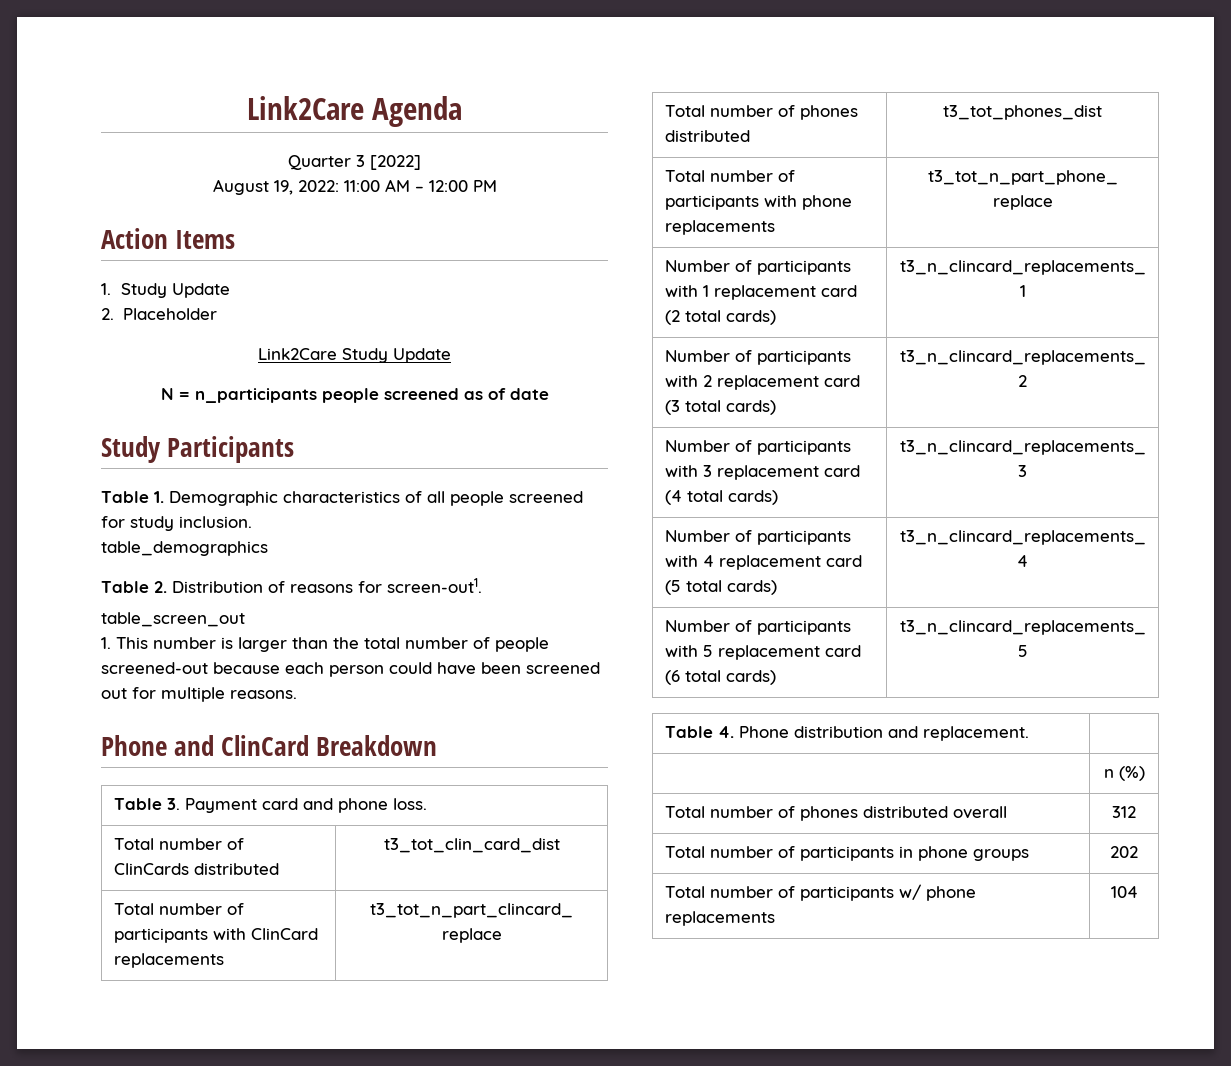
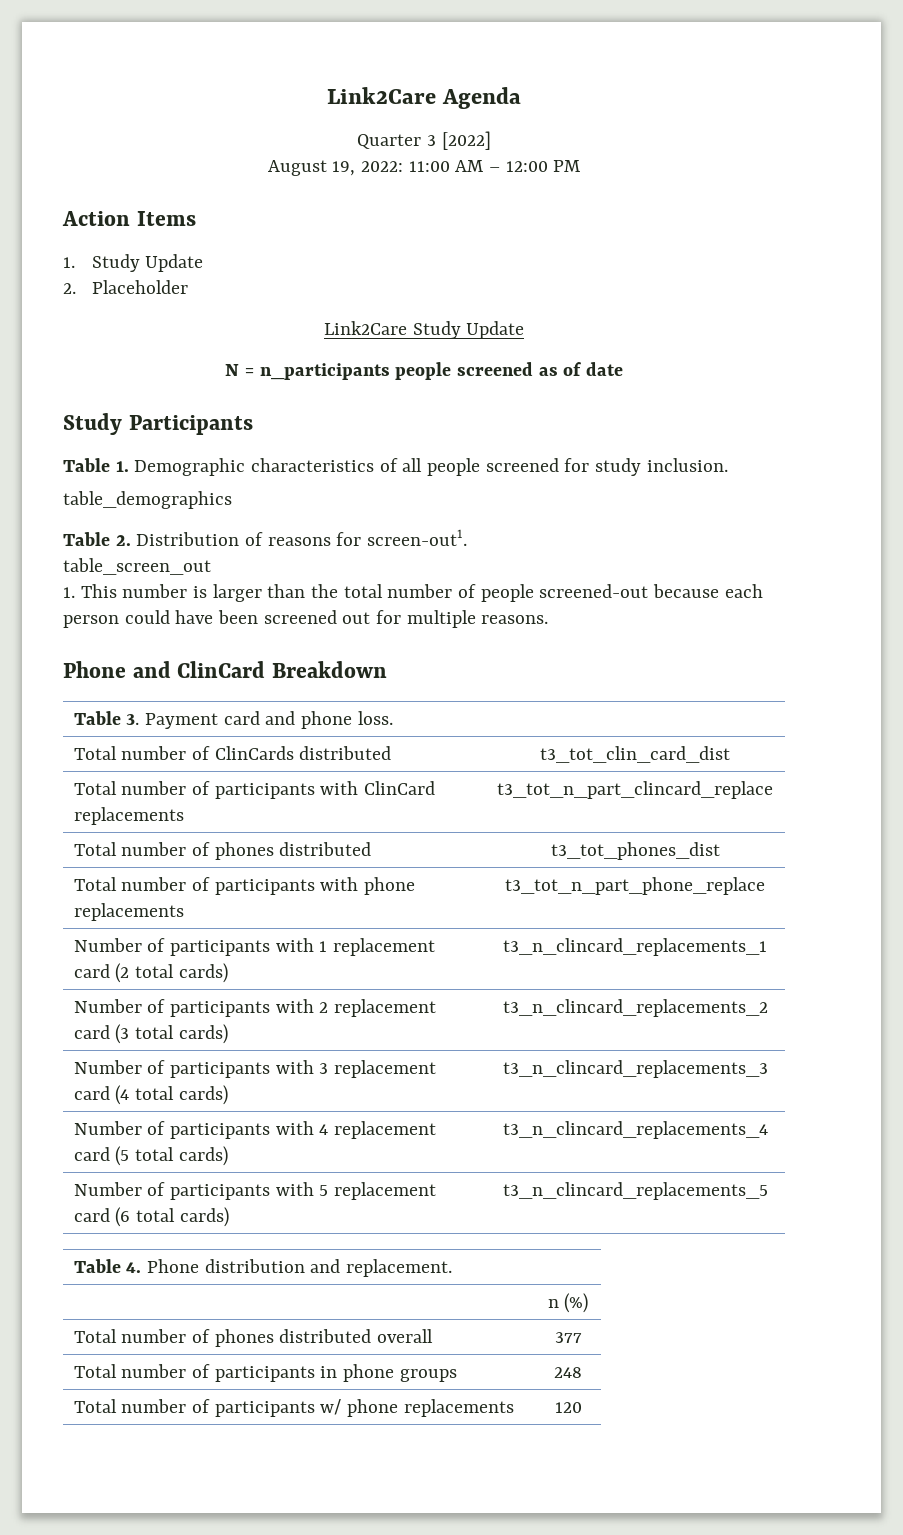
[1112,806,1136,818] 312 -> [554,1332,582,1343] 377
[1110,846,1138,858] 202 -> [554,1367,582,1378] 248
[1110,886,1138,898] 104 -> [554,1402,582,1413] 120

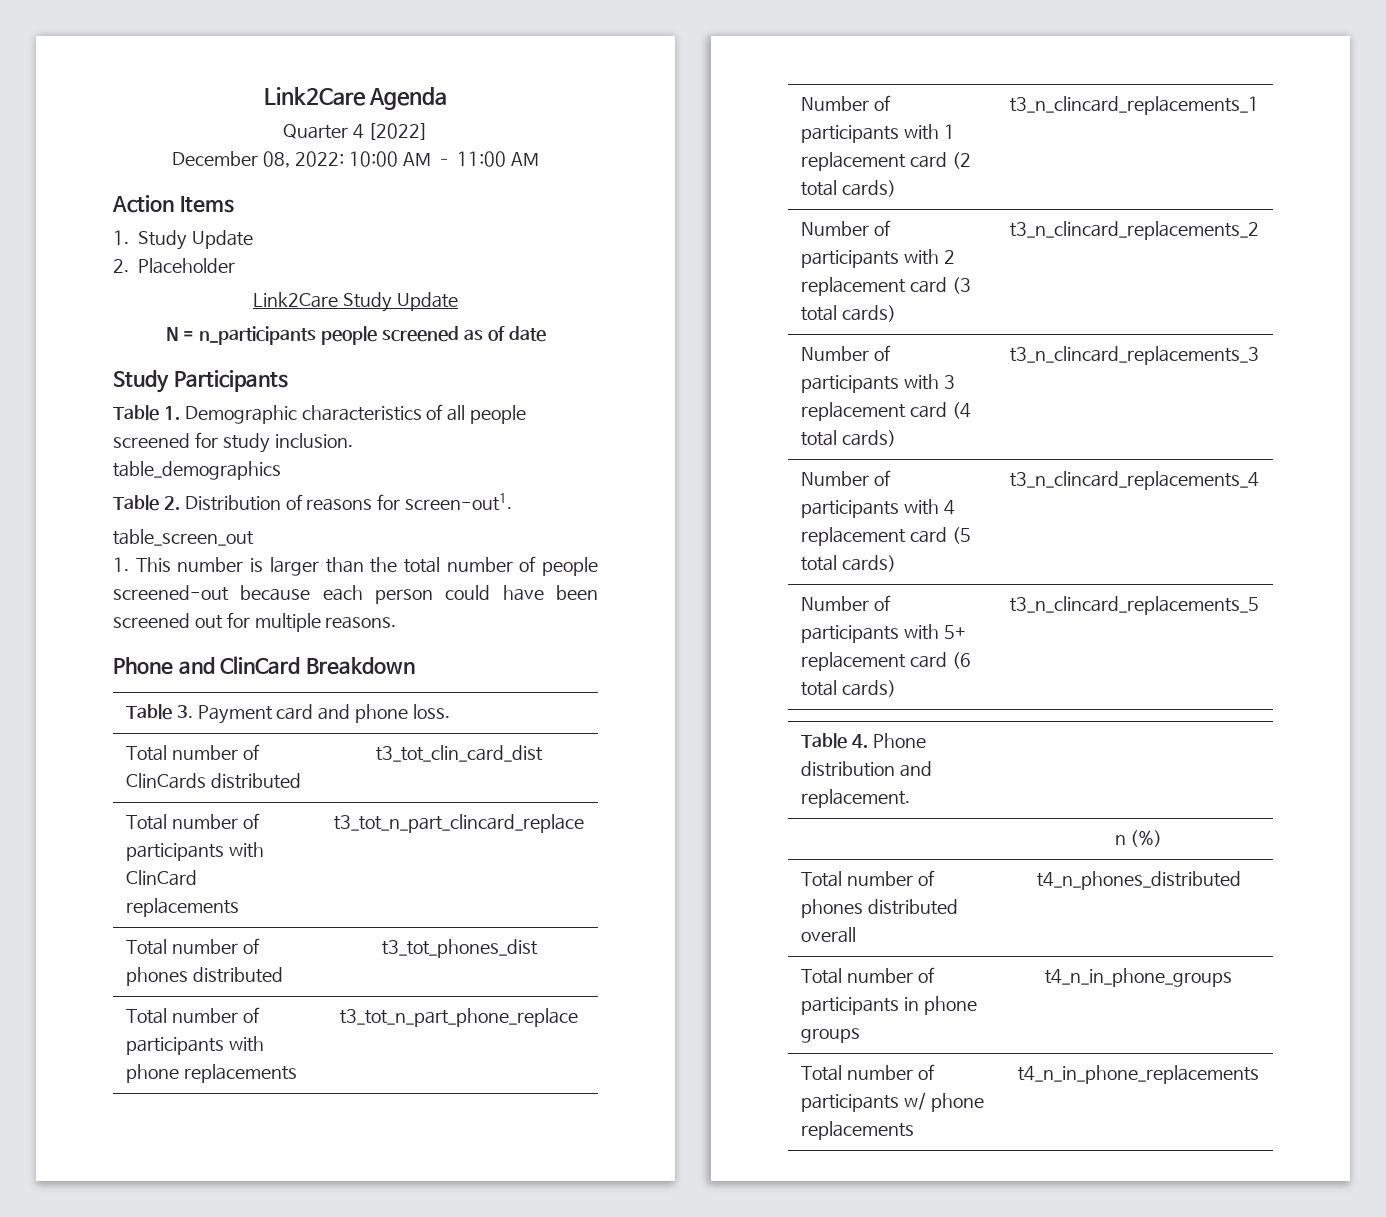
[427,135,436,146] 3 -> [352,124,364,139] 4
[267,160,403,176] August 19, 2022: -> [172,151,452,168] December 08, 2022: 10:00 AM –
[489,160,581,172] – 12:00 PM -> (539, 159) none
[319,1185,329,1196] 5 -> [943,625,966,639] 5+
[554,1332,582,1343] 377 -> [1036,871,1241,890] t4_n_phones_distributed
[554,1367,582,1378] 248 -> [1045,968,1232,987] t4_n_in_phone_groups
[554,1402,582,1413] 120 -> [1018,1065,1259,1084] t4_n_in_phone_replacements

